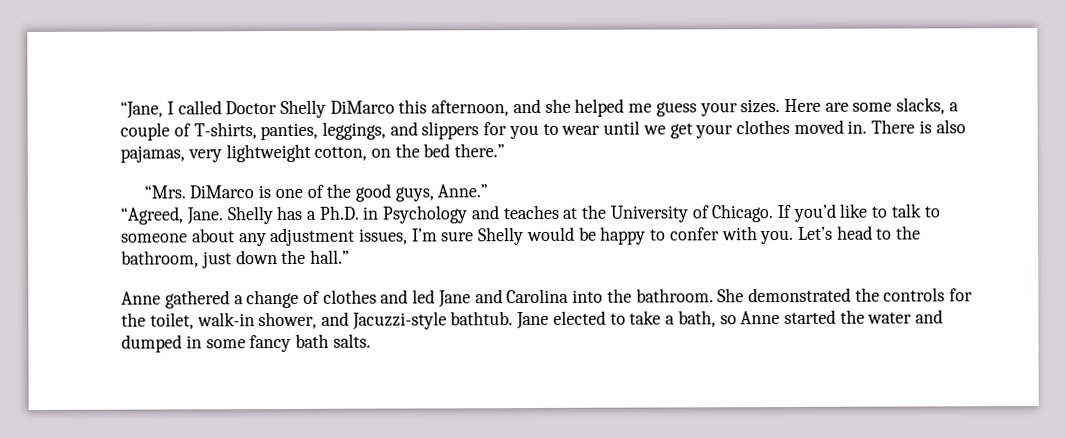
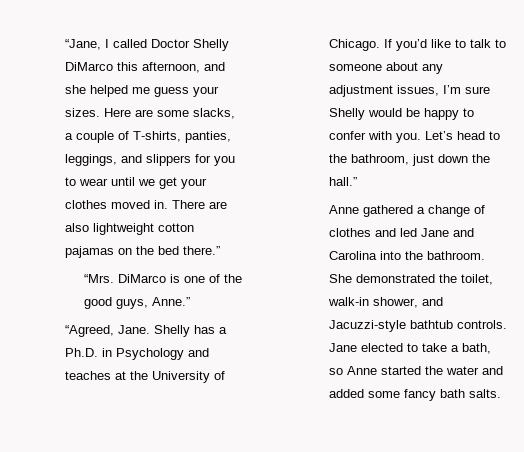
[918,119,966,134] [120,143,368,163] is also pajamas, very lightweight cotton, -> [209,201,228,209] [65,223,195,235] [65,246,115,258] are also lightweight cotton pajamas
[883,287,974,302] [121,312,147,327] controls for the -> (458, 278) none
[450,311,514,326] bathtub. -> [410,320,508,329] bathtub controls.
[121,334,202,353] dumped in -> [329,389,365,398] added

